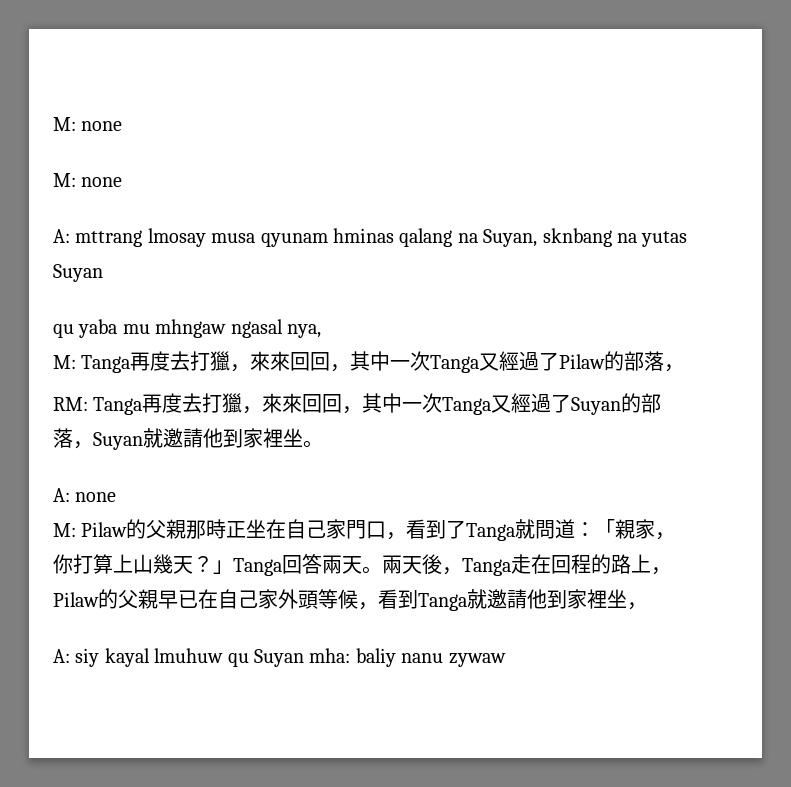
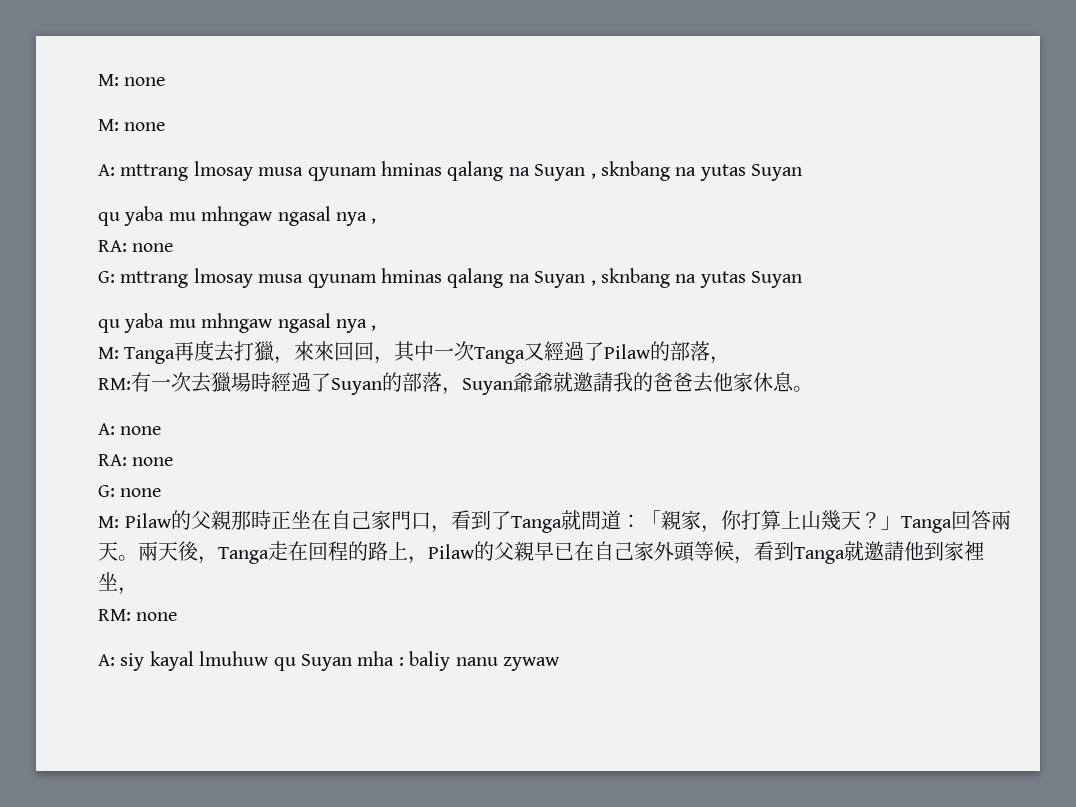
[483,228,688,247] [53,264,103,282] [53,319,321,338] Suyan, sknbang na yutas Suyan // qu yaba mu mhngaw ngasal nya, -> [534,161,803,181] [98,206,377,226] [98,240,174,252] [98,268,803,288] [98,313,377,333] Suyan , sknbang na yutas Suyan // qu yaba mu mhngaw ngasal nya , // RA: none // G: mttrang lmosay musa qyunam hminas qalang na Suyan , sknbang na yutas Suyan // qu yaba mu mhngaw ngasal nya ,
[93,393,512,415] Tanga再度去打獵，來來回回，其中一次Tanga又 -> [131,372,271,393] 有一次去獵場時
[143,428,303,448] 就邀請他到家裡坐 -> [513,372,794,393] 爺爺就邀請我的爸爸去他家休息
(117, 497) none -> [98,454,174,466] [98,485,162,497] // RA: none // G: none
(647, 606) none -> [98,609,178,621] // RM: none
[309,648,351,663] mha: -> [357,651,404,666] mha :

